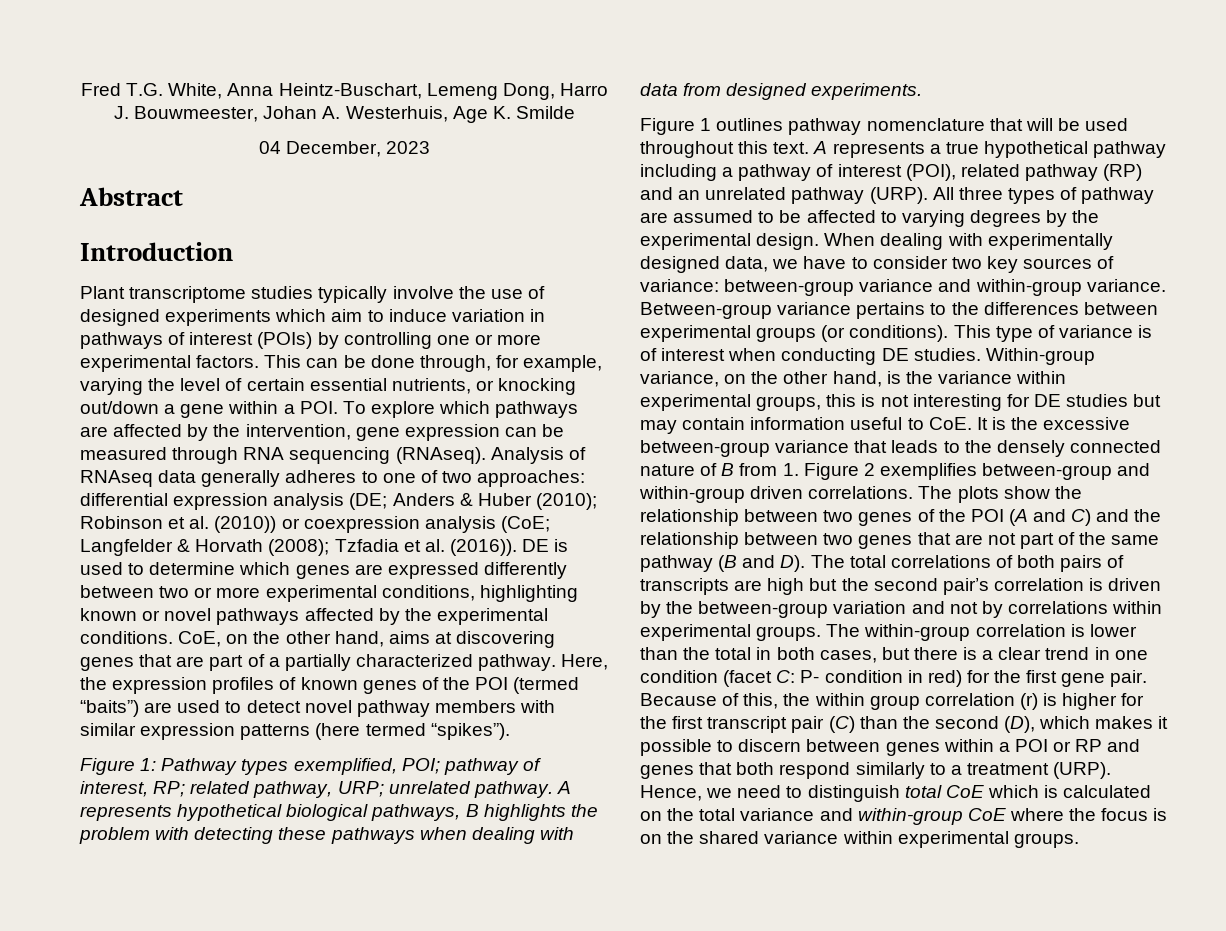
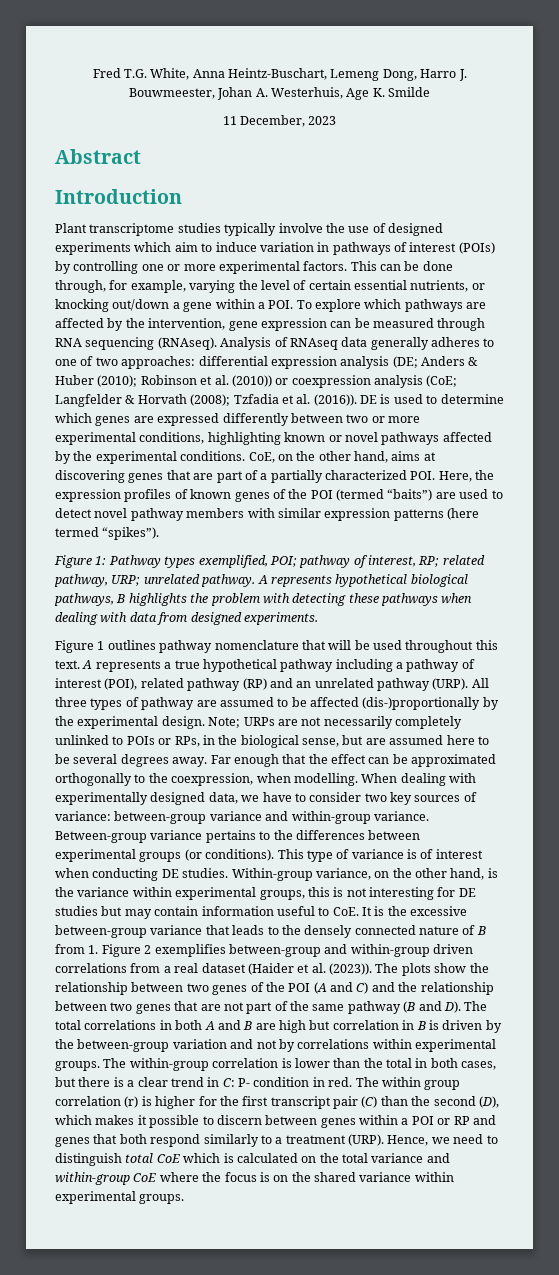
[258,141,281,154] 04 -> [222,116,237,125] 11
[478,654,557,671] pathway. -> [410,471,436,480] POI.
[880,210,1041,227] to varying degrees -> [362,697,481,710] (dis-)proportionally
(820, 241) none -> [208,716,462,729] [55,735,489,748] [55,754,497,767] [55,773,358,786] Note; URPs are not necessarily completely unlinked to POIs or RPs, in the biological sense, but are assumed here to be several degrees away. Far enough that the effect can be approximated orthogonally to the coexpression, when modelling.
[808,486,914,499] correlations. -> [55,963,372,975] correlations from a real dataset (Haider et al. (2023)).
[995,555,1125,572] [640,578,1084,595] of both pairs of transcripts are high but the second pair’s correlation -> [159,1020,426,1033] in both A and B are high but correlation in B
[1114,650,1148,660] [640,670,773,687] one condition (facet -> (220, 1082) none
[927,670,1148,687] [640,693,811,709] red) for the first gene pair. Because of this, the -> [328,1077,379,1087] red. The

